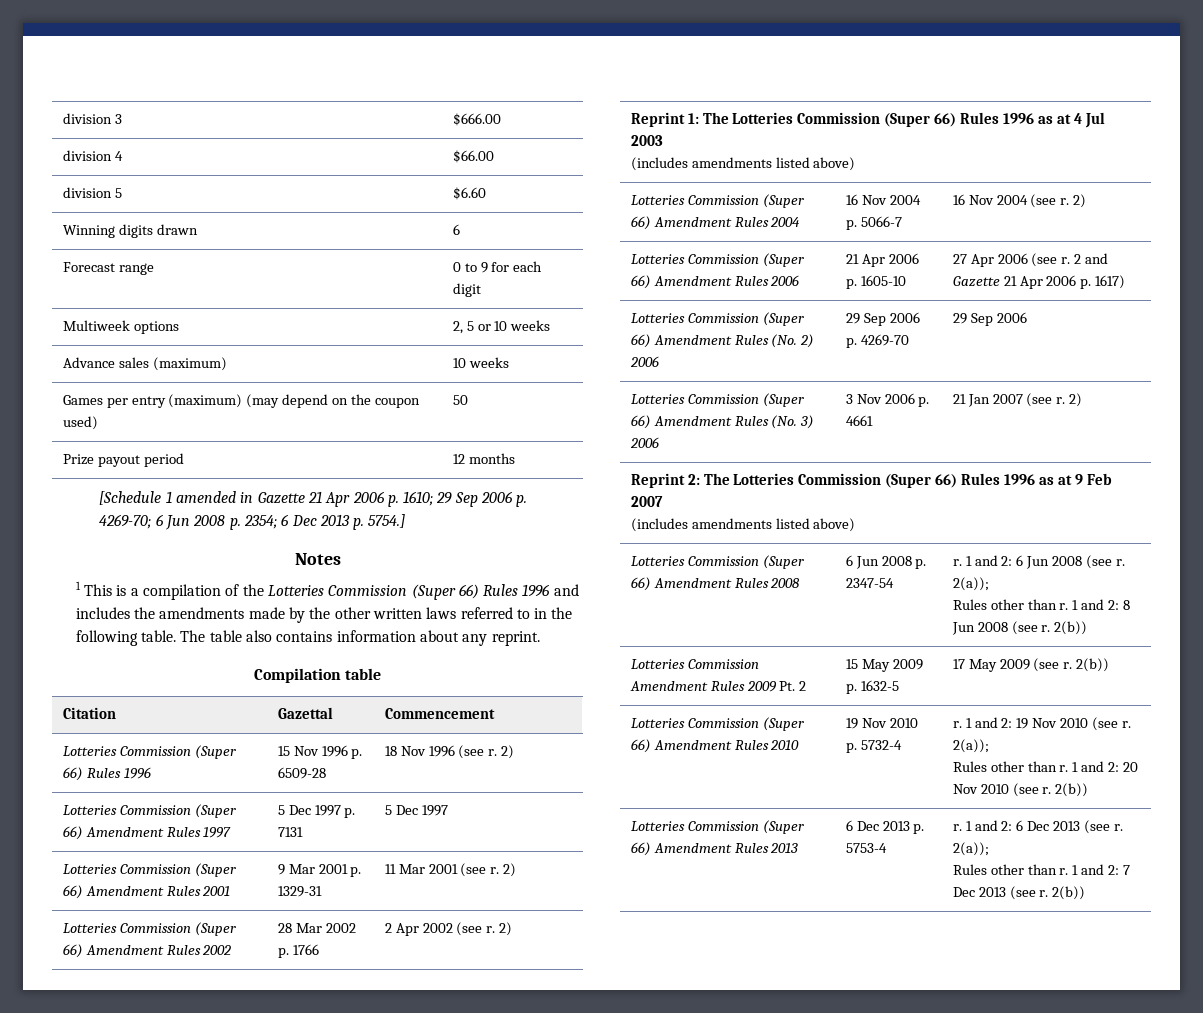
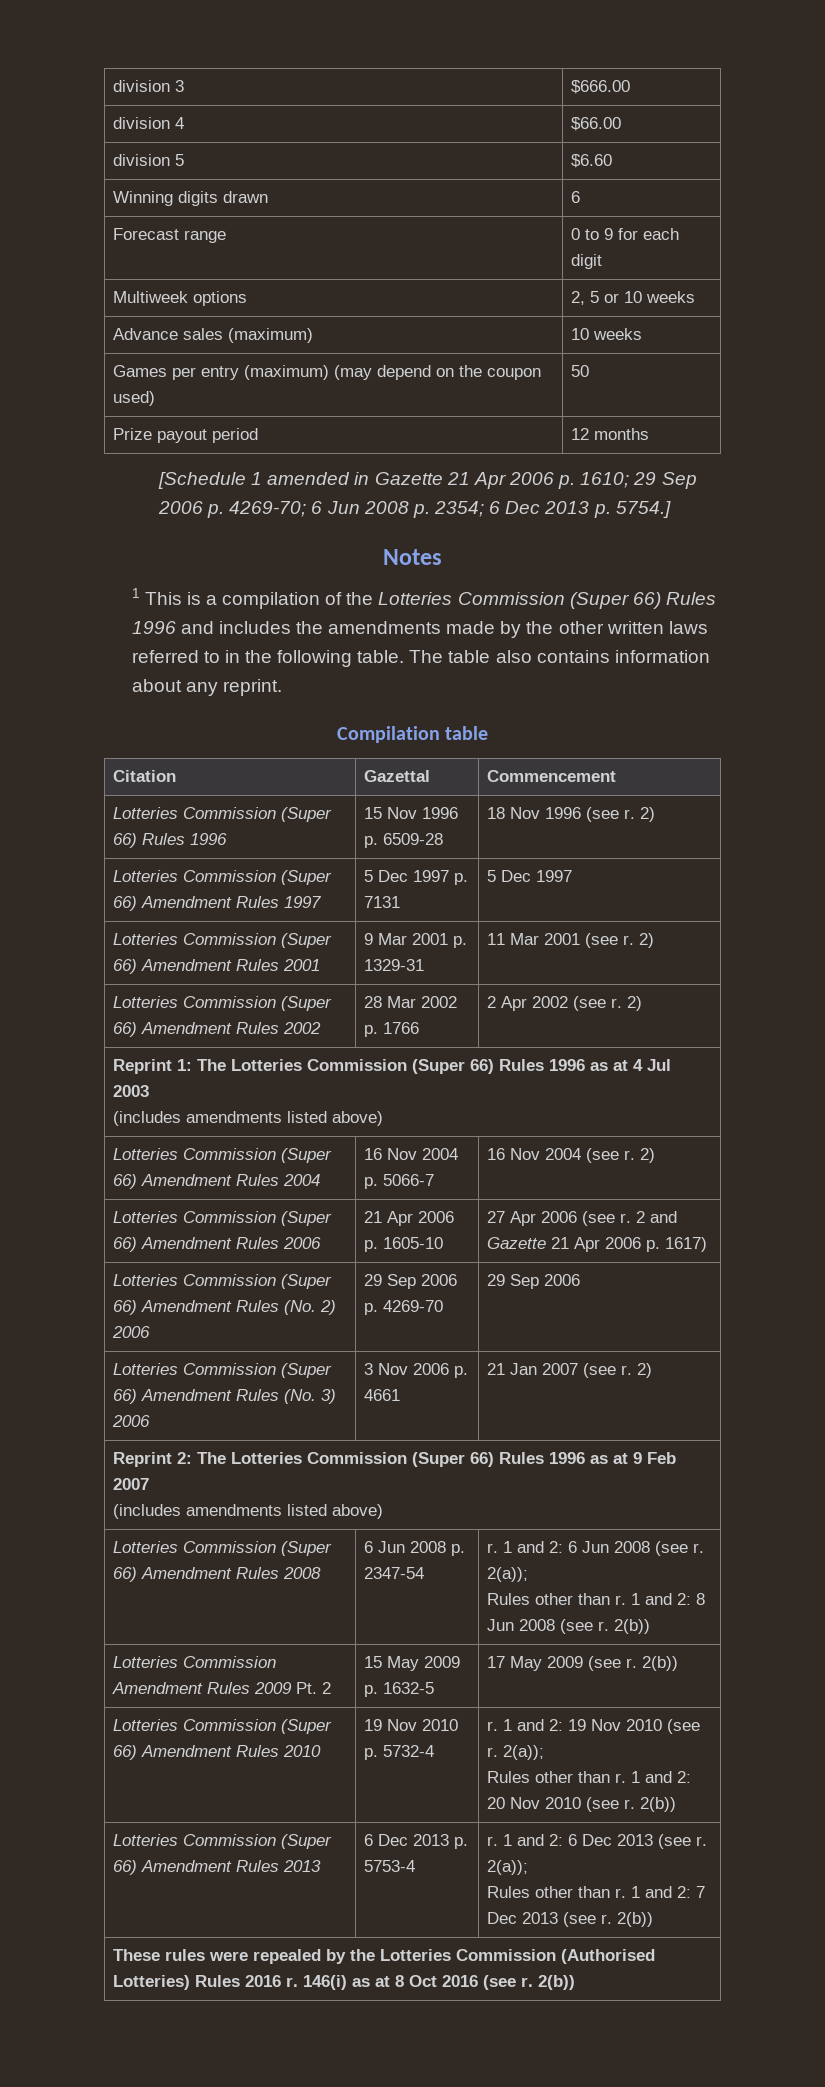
(1086, 893) none -> [113,1949,656,1964] [113,1975,576,1990] // These rules were repealed by the Lotteries Commission (Authorised Lotteries) Rules 2016 r. 146(i) as at 8 Oct 2016 (see r. 2(b))

